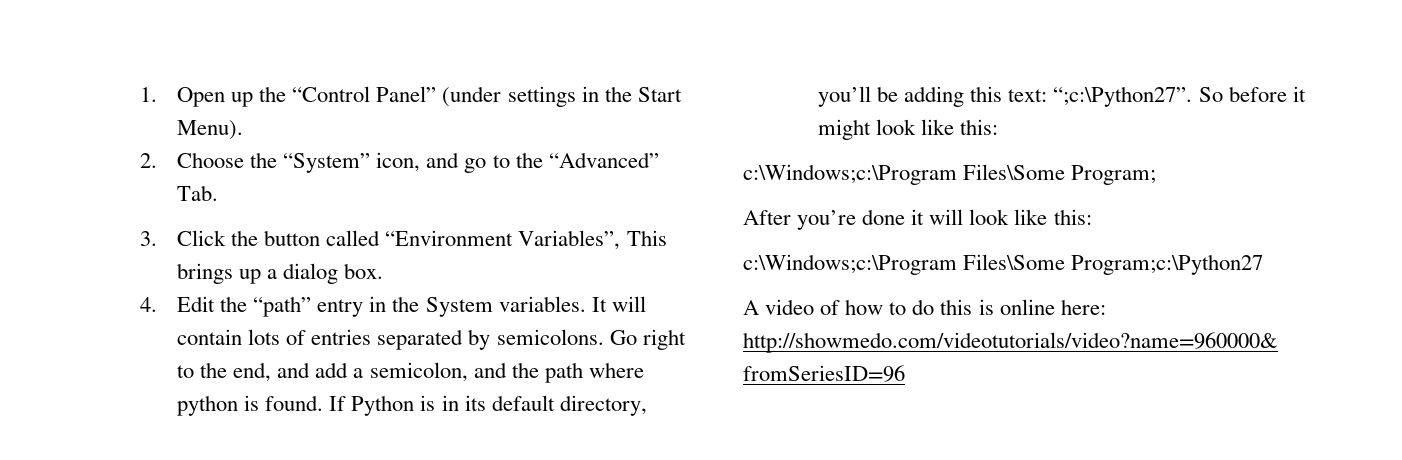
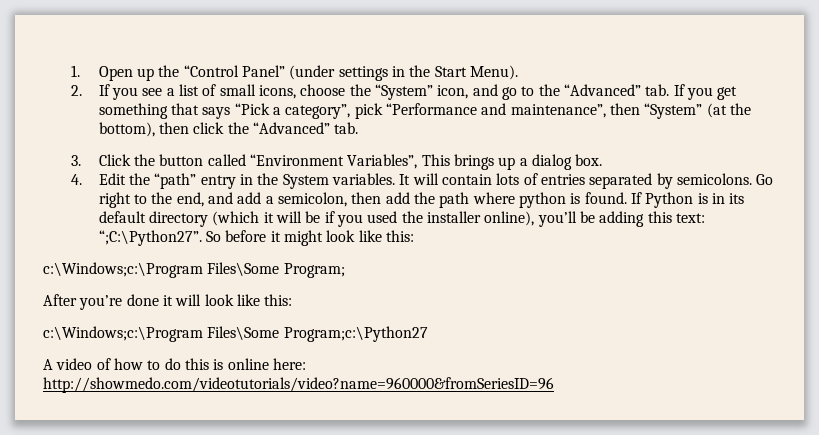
[177,152,245,168] Choose -> [98,84,346,100] If you see a list of small icons, choose
[177,185,219,201] Tab. -> [645,84,738,100] [98,103,751,119] [98,122,359,137] tab. If you get something that says “Pick a category”, pick “Performance and maintenance”, then “System” (at the bottom), then click the “Advanced” tab.
[473,362,507,378] and -> [351,192,410,204] then add
[559,395,647,416] directory, -> [149,211,535,227] directory (which it will be if you used the installer online),
[1053,86,1193,107] “;c:\Python27”. -> [98,230,202,246] “;C:\Python27”.

